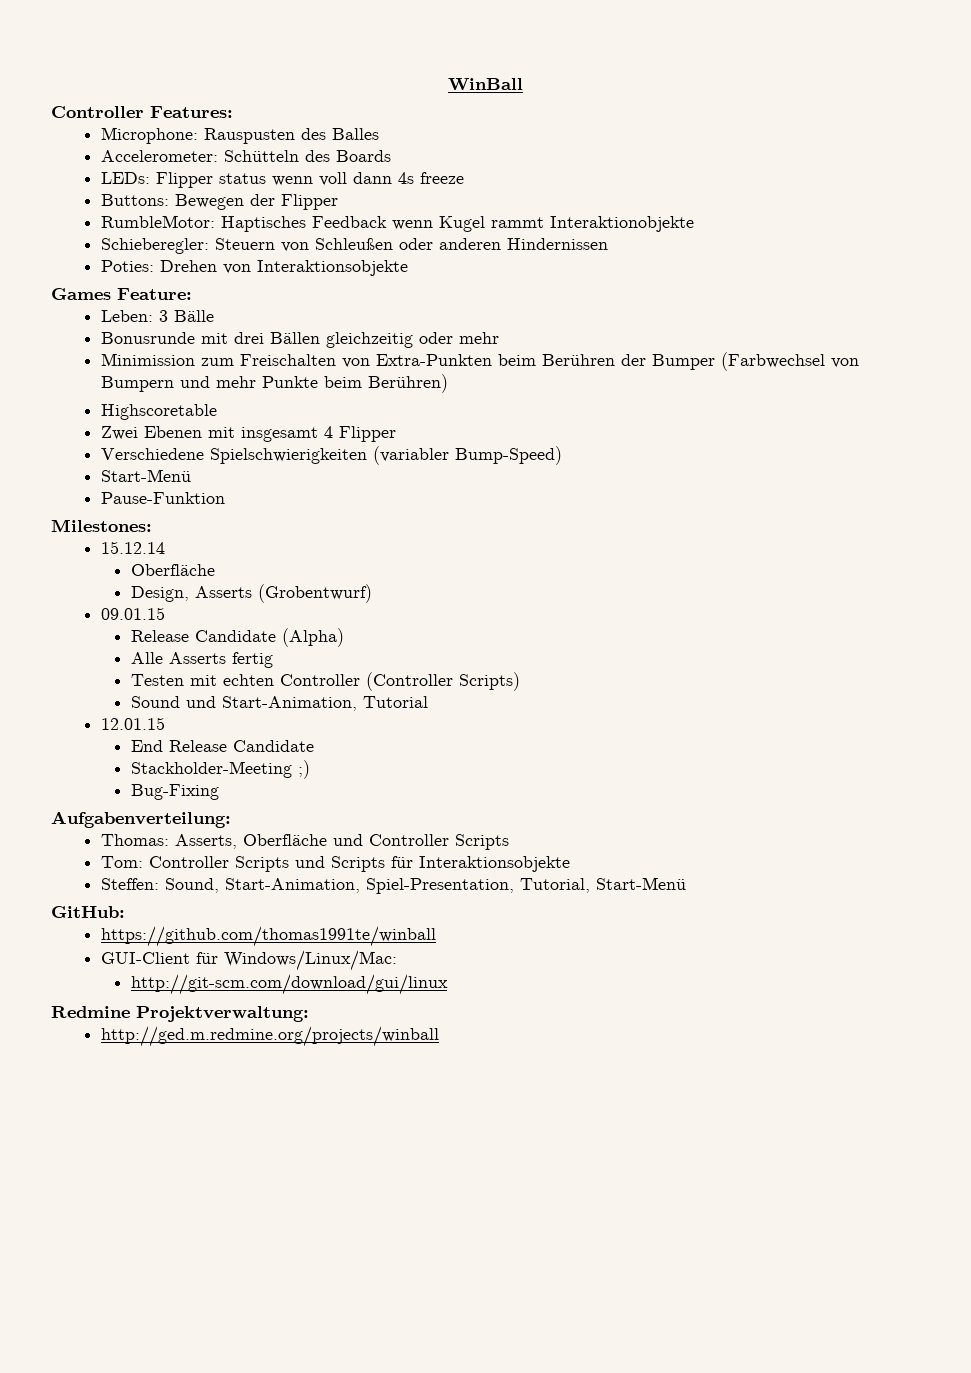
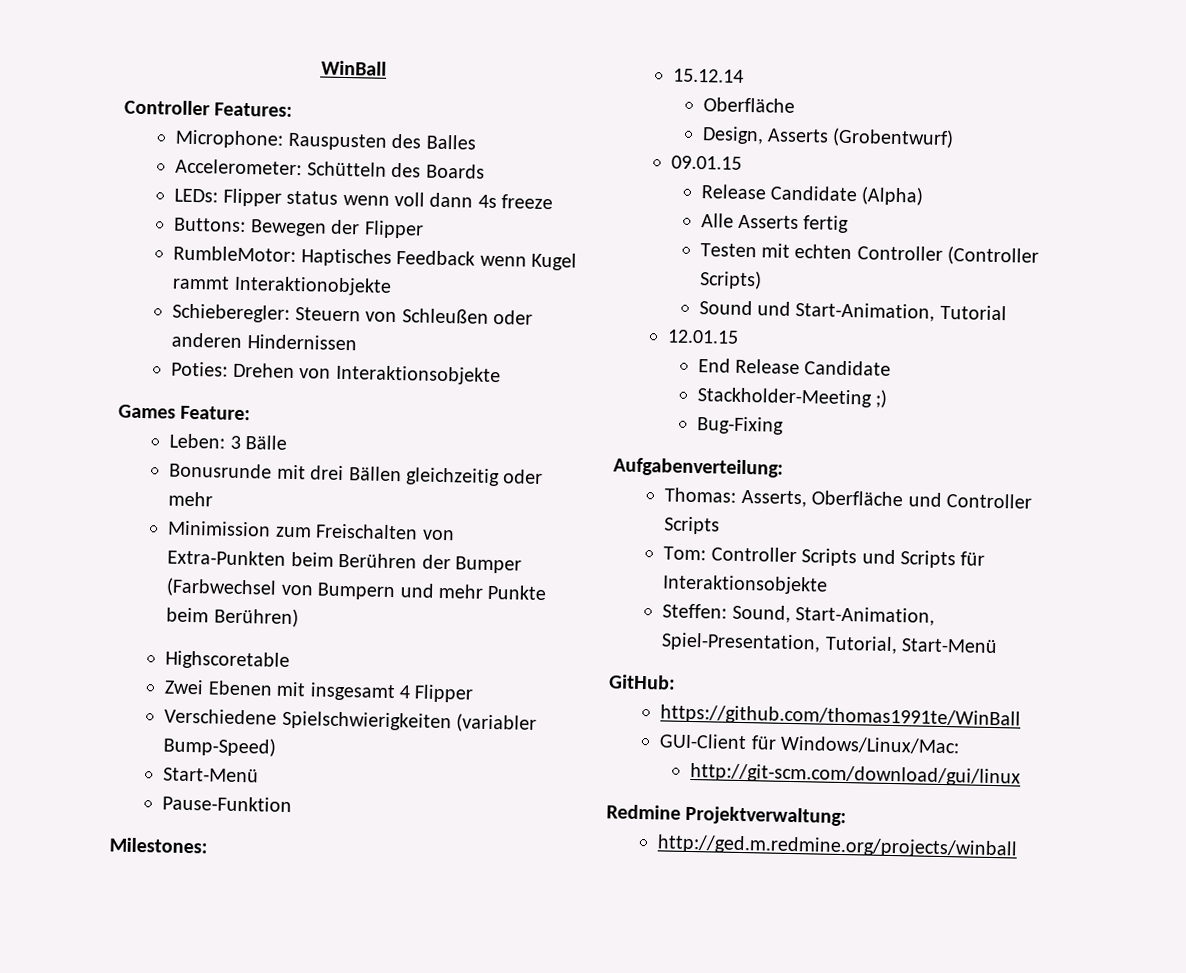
[100,926,436,947] https://github.com/thomas1991te/winball -> [660,704,1022,729] https://github.com/thomas1991te/WinBall

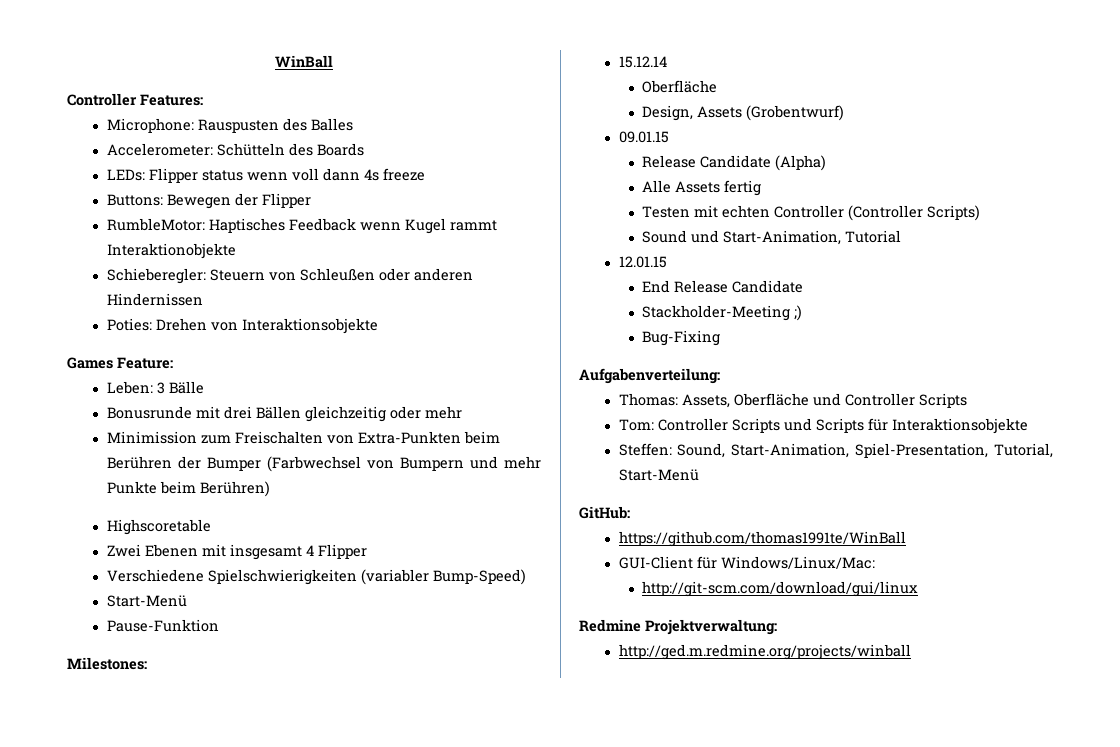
[767,128,830,143] Asserts -> [697,106,743,118] Assets
[738,214,800,230] Asserts -> [675,181,721,193] Assets
[740,489,807,508] Asserts, -> [681,394,730,408] Assets,

